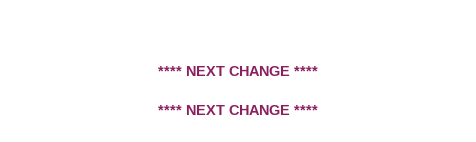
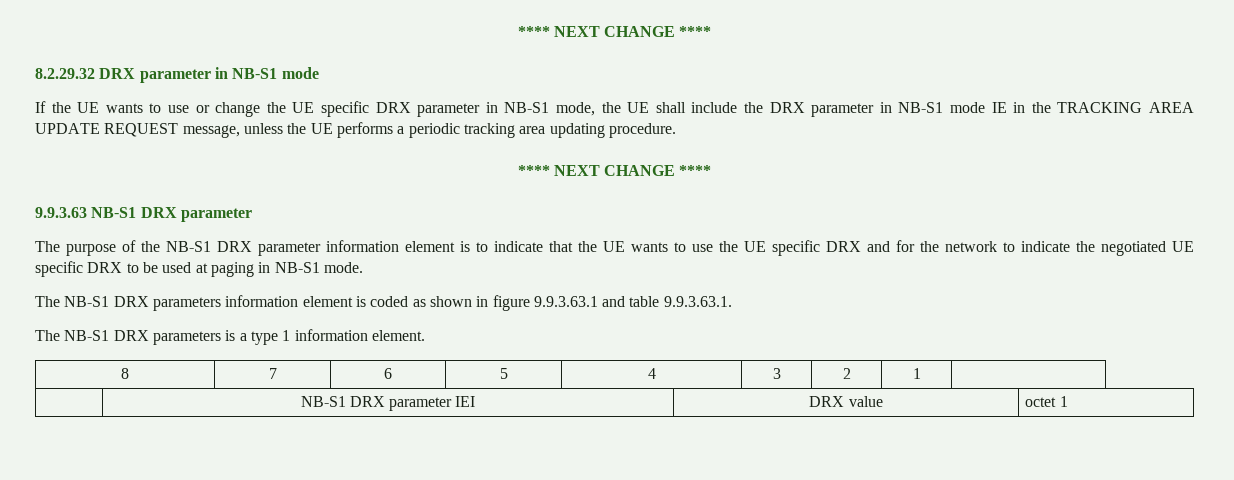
[158,66,318,76] [158,105,318,115] **** NEXT CHANGE **** // **** NEXT CHANGE **** -> [517,26,712,37] [35,67,319,83] [35,101,1195,117] [35,122,676,138] [517,165,712,176] [35,207,252,222] [35,240,1194,256] [35,261,363,277] [35,295,732,311] [35,329,425,345] [121,368,129,379] [268,368,277,379] [384,368,392,379] [499,368,508,379] [647,368,656,379] [772,368,781,379] [842,368,851,379] [912,368,921,379] [300,396,476,411] [809,396,883,407] [1025,396,1068,407] **** NEXT CHANGE **** // 8.2.29.32 DRX parameter in NB-S1 mode // If the UE wants to use or change the UE specific DRX parameter in NB-S1 mode, the UE shall include the DRX parameter in NB-S1 mode IE in the TRACKING AREA UPDATE REQUEST message, unless the UE performs a periodic tracking area updating procedure. // **** NEXT CHANGE **** // 9.9.3.63 NB-S1 DRX parameter // The purpose of the NB-S1 DRX parameter information element is to indicate that the UE wants to use the UE specific DRX and for the network to indicate the negotiated UE specific DRX to be used at paging in NB-S1 mode. // The NB-S1 DRX parameters information element is coded as shown in figure 9.9.3.63.1 and table 9.9.3.63.1. // The NB-S1 DRX parameters is a type 1 information element. // 8 | 7 | 6 | 5 | 4 | 3 | 2 | 1 | // | NB-S1 DRX parameter IEI | DRX value | octet 1

